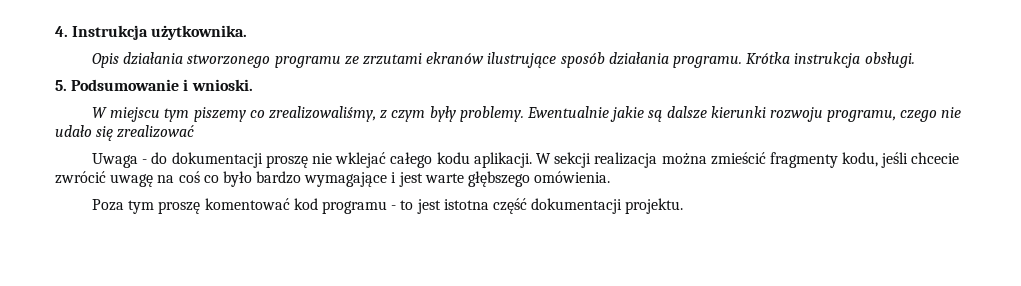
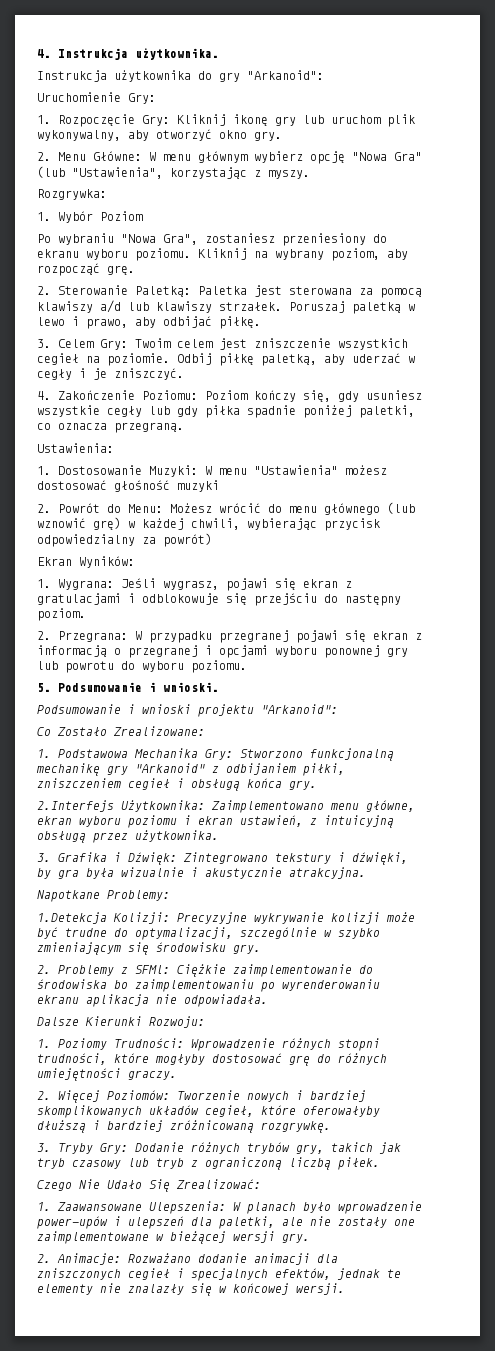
[92,52,915,68] [55,79,253,91] [92,106,962,122] [55,125,195,141] [92,152,960,168] [55,171,611,187] [92,198,684,214] Opis działania stworzonego programu ze zrzutami ekranów ilustrujące sposób działania programu. Krótka instrukcja obsługi. // 5. Podsumowanie i wnioski. // W miejscu tym piszemy co zrealizowaliśmy, z czym były problemy. Ewentualnie jakie są dalsze kierunki rozwoju programu, czego nie udało się zrealizować // Uwaga - do dokumentacji proszę nie wklejać całego kodu aplikacji. W sekcji realizacja można zmieścić fragmenty kodu, jeśli chcecie zwrócić uwagę na coś co było bardzo wymagające i jest warte głębszego omówienia. // Poza tym proszę komentować kod programu - to jest istotna część dokumentacji projektu. -> [37,70,324,82] [37,92,156,104] [37,114,415,127] [37,129,282,141] [37,151,422,164] [37,166,310,179] [37,189,107,200] [37,211,143,223] [37,233,387,246] [37,248,408,261] [37,263,135,276] [37,285,422,298] [37,300,415,314] [37,316,261,329] [37,338,408,350] [37,353,415,366] [37,368,184,380] [37,390,422,402] [37,405,415,418] [37,422,184,433] [37,443,114,453] [37,465,387,477] [37,480,219,492] [37,502,415,515] [37,517,380,531] [37,533,212,547] [37,556,135,568] [37,578,352,591] [37,593,401,606] [37,608,86,621] [37,630,422,643] [37,645,408,658] [37,660,247,673] [37,682,219,692] [37,704,338,717] [37,726,205,736] [37,748,394,761] [36,763,345,776] [37,778,317,791] [37,800,415,813] [37,815,394,828] [37,830,219,843] [37,852,408,865] [37,867,366,879] [37,890,170,902] [37,912,415,924] [37,927,380,940] [37,942,261,955] [37,964,373,977] [37,979,380,992] [37,994,268,1007] [37,1016,205,1028] [37,1038,380,1051] [37,1053,387,1066] [37,1068,177,1081] [37,1090,366,1103] [37,1105,380,1118] [37,1120,331,1133] [37,1142,401,1154] [37,1157,380,1170] [37,1179,261,1192] [37,1201,422,1214] [37,1216,415,1229] [37,1231,310,1244] [37,1253,338,1265] [37,1268,401,1281] [37,1283,345,1296] Instrukcja użytkownika do gry "Arkanoid": // Uruchomienie Gry: // 1. Rozpoczęcie Gry: Kliknij ikonę gry lub uruchom plik wykonywalny, aby otworzyć okno gry. // 2. Menu Główne: W menu głównym wybierz opcję "Nowa Gra" (lub "Ustawienia", korzystając z myszy. // Rozgrywka: // 1. Wybór Poziom // Po wybraniu "Nowa Gra", zostaniesz przeniesiony do ekranu wyboru poziomu. Kliknij na wybrany poziom, aby rozpocząć grę. // 2. Sterowanie Paletką: Paletka jest sterowana za pomocą klawiszy a/d lub klawiszy strzałek. Poruszaj paletką w lewo i prawo, aby odbijać piłkę. // 3. Celem Gry: Twoim celem jest zniszczenie wszystkich cegieł na poziomie. Odbij piłkę paletką, aby uderzać w cegły i je zniszczyć. // 4. Zakończenie Poziomu: Poziom kończy się, gdy usuniesz wszystkie cegły lub gdy piłka spadnie poniżej paletki, co oznacza przegraną. // Ustawienia: // 1. Dostosowanie Muzyki: W menu "Ustawienia" możesz dostosować głośność muzyki // 2. Powrót do Menu: Możesz wrócić do menu głównego (lub wznowić grę) w każdej chwili, wybierając przycisk odpowiedzialny za powrót) // Ekran Wyników: // 1. Wygrana: Jeśli wygrasz, pojawi się ekran z gratulacjami i odblokowuje się przejściu do następny poziom. // 2. Przegrana: W przypadku przegranej pojawi się ekran z informacją o przegranej i opcjami wyboru ponownej gry lub powrotu do wyboru poziomu. // 5. Podsumowanie i wnioski. // Podsumowanie i wnioski projektu "Arkanoid": // Co Zostało Zrealizowane: // 1. Podstawowa Mechanika Gry: Stworzono funkcjonalną mechanikę gry "Arkanoid" z odbijaniem piłki, zniszczeniem cegieł i obsługą końca gry. // 2.Interfejs Użytkownika: Zaimplementowano menu główne, ekran wyboru poziomu i ekran ustawień, z intuicyjną obsługą przez użytkownika. // 3. Grafika i Dźwięk: Zintegrowano tekstury i dźwięki, by gra była wizualnie i akustycznie atrakcyjna. // Napotkane Problemy: // 1.Detekcja Kolizji: Precyzyjne wykrywanie kolizji może być trudne do optymalizacji, szczególnie w szybko zmieniającym się środowisku gry. // 2. Problemy z SFMl: Ciężkie zaimplementowanie do środowiska bo zaimplementowaniu po wyrenderowaniu ekranu aplikacja nie odpowiadała. // Dalsze Kierunki Rozwoju: // 1. Poziomy Trudności: Wprowadzenie różnych stopni trudności, które mogłyby dostosować grę do różnych umiejętności graczy. // 2. Więcej Poziomów: Tworzenie nowych i bardziej skomplikowanych układów cegieł, które oferowałyby dłuższą i bardziej zróżnicowaną rozgrywkę. // 3. Tryby Gry: Dodanie różnych trybów gry, takich jak tryb czasowy lub tryb z ograniczoną liczbą piłek. // Czego Nie Udało Się Zrealizować: // 1. Zaawansowane Ulepszenia: W planach było wprowadzenie power-upów i ulepszeń dla paletki, ale nie zostały one zaimplementowane w bieżącej wersji gry. // 2. Animacje: Rozważano dodanie animacji dla zniszczonych cegieł i specjalnych efektów, jednak te elementy nie znalazły się w końcowej wersji.

